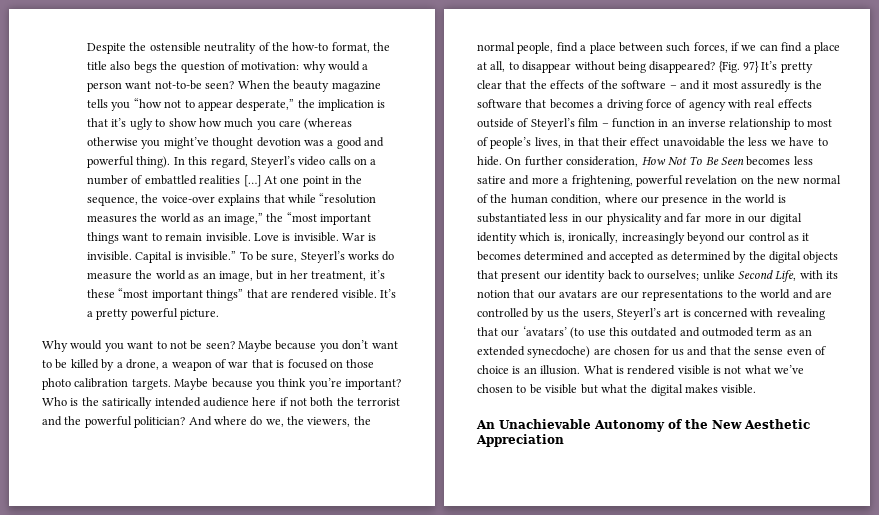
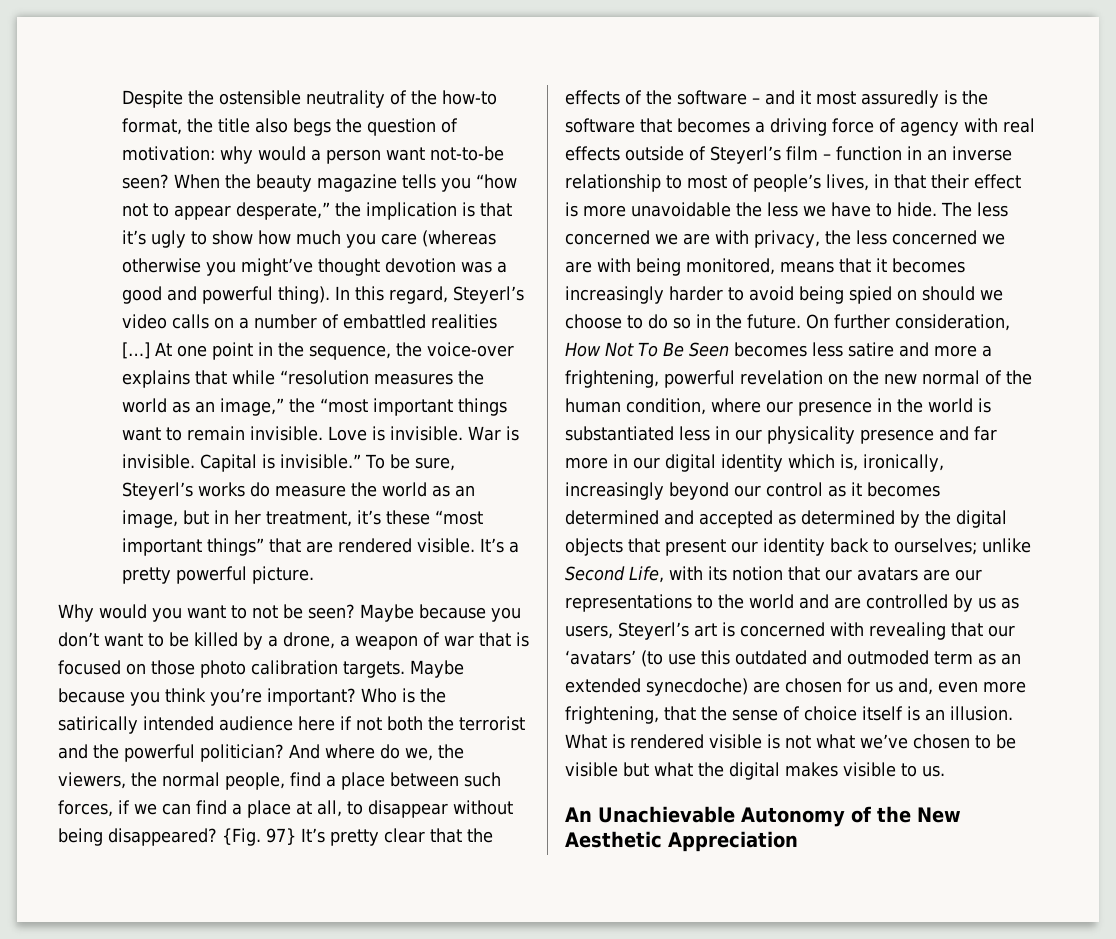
(660, 141) none -> [565,202,626,217] is more
(502, 161) none -> [941,202,1008,217] [565,230,1005,248] [565,258,965,276] [565,286,1003,304] [565,314,801,329] The less concerned we are with privacy, the less concerned we are with being monitored, means that it becomes increasingly harder to avoid being spied on should we choose to do so in the future.
(662, 219) none -> [860,429,934,444] presence
[562,308,580,317] the -> [1001,597,1019,609] as
[687,346,708,356] and -> [898,678,1026,695] [565,706,659,724] and, even more frightening,
[786,348,812,355] even -> (778, 715) none
(509, 369) none -> [862,706,903,721] itself
[721,384,757,394] visible. -> [843,762,945,777] visible to us.

